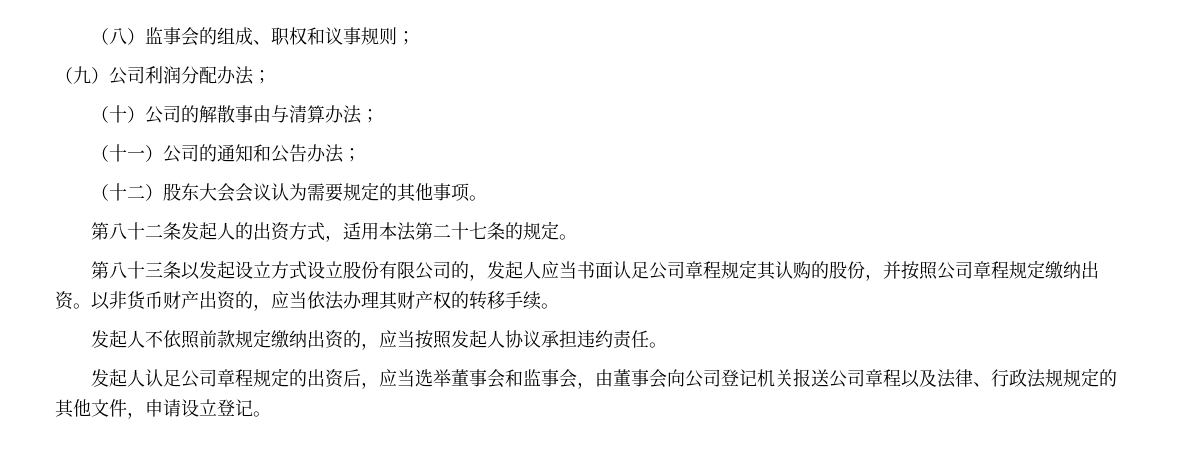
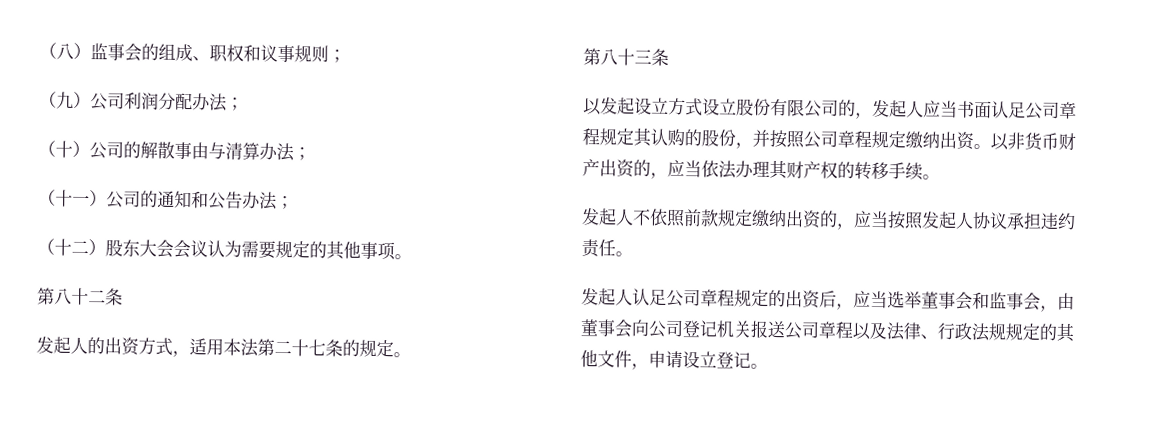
(182, 231) none -> (123, 297) //
(182, 270) none -> (669, 57) //

